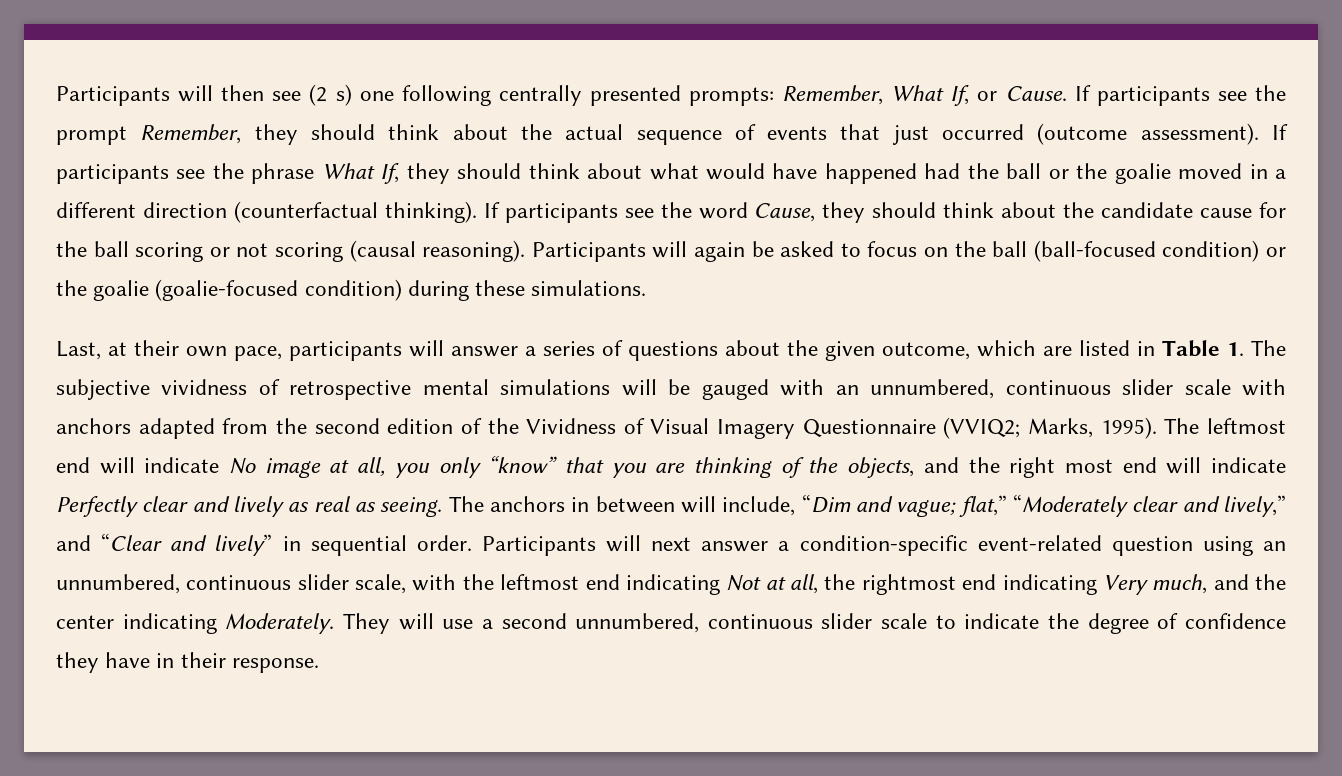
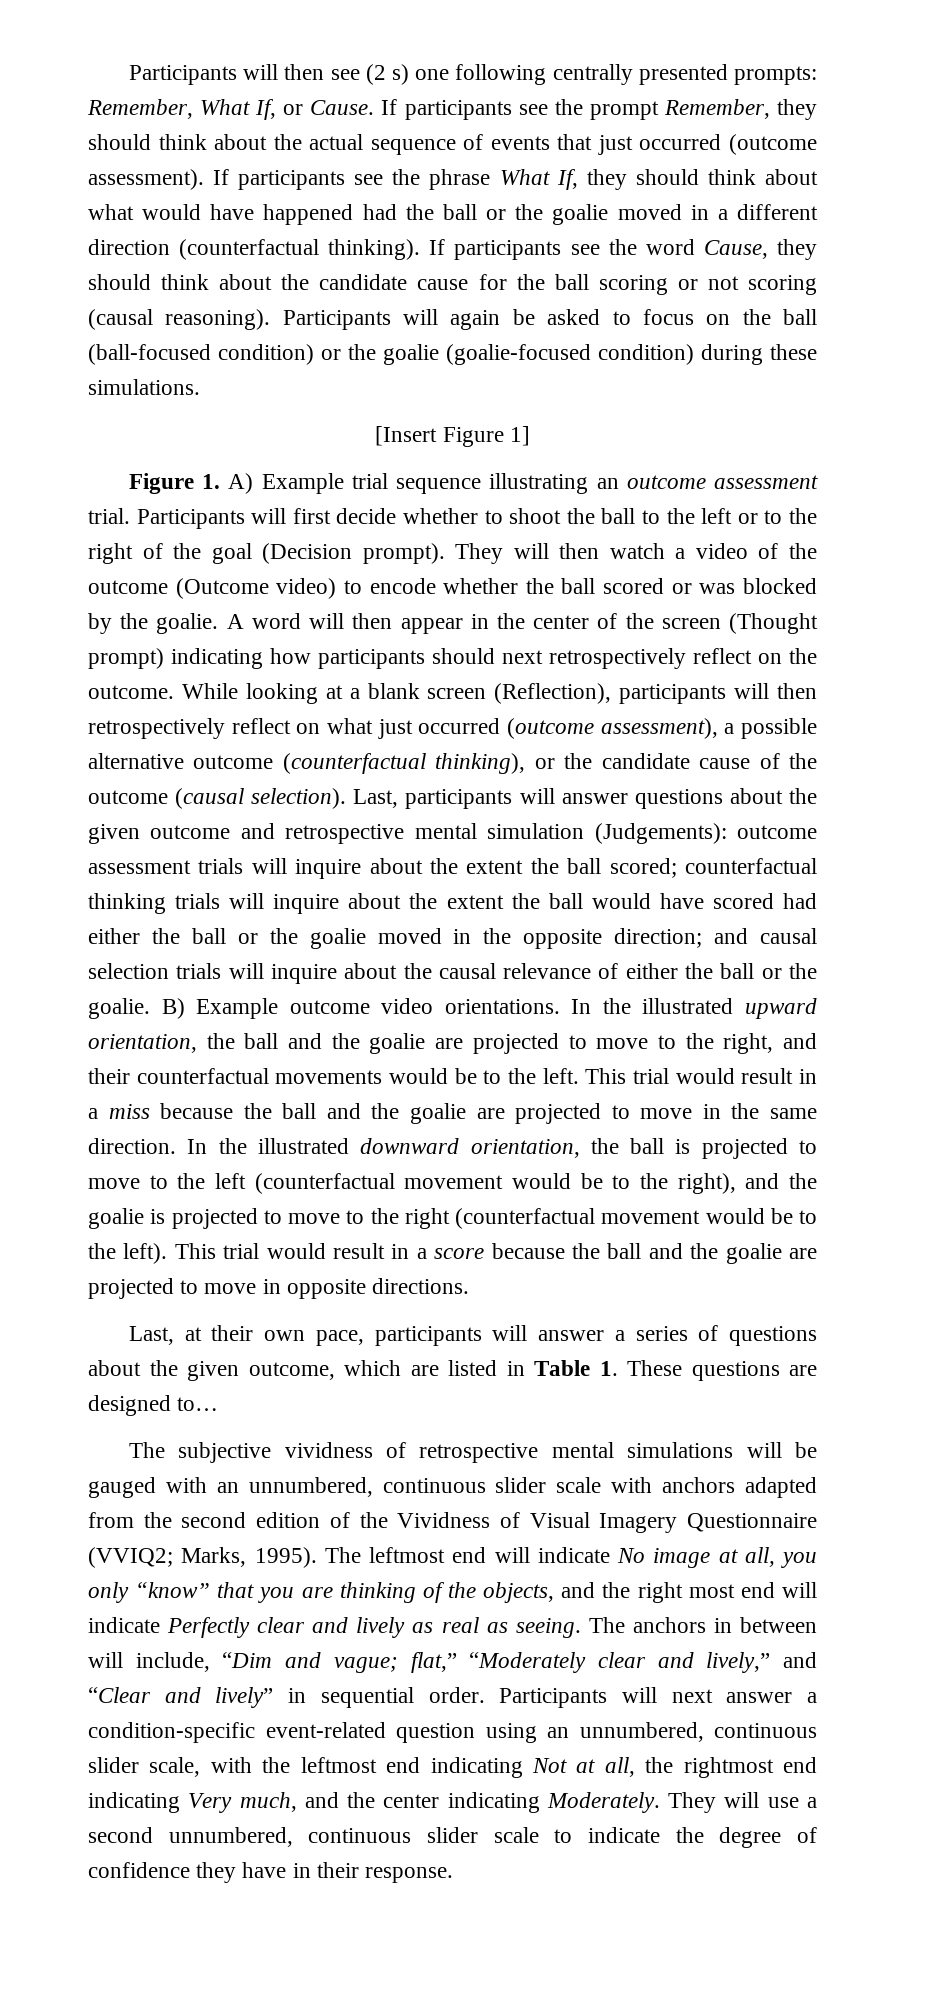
(647, 288) none -> [375,426,530,447] [128,473,818,494] [88,508,818,529] [88,543,818,564] [88,578,817,599] [88,613,818,634] [88,648,817,669] [88,683,817,704] [88,718,817,739] [88,753,818,774] [88,788,817,809] [88,823,817,844] [88,858,817,879] [88,893,818,914] [88,928,817,949] [88,963,817,984] [88,998,817,1019] [88,1033,817,1054] [88,1068,817,1084] [88,1103,817,1124] [88,1138,817,1159] [88,1173,817,1194] [88,1208,817,1229] [88,1243,817,1264] [88,1278,470,1299] // [Insert Figure 1] // Figure 1. A) Example trial sequence illustrating an outcome assessment trial. Participants will first decide whether to shoot the ball to the left or to the right of the goal (Decision prompt). They will then watch a video of the outcome (Outcome video) to encode whether the ball scored or was blocked by the goalie. A word will then appear in the center of the screen (Thought prompt) indicating how participants should next retrospectively reflect on the outcome. While looking at a blank screen (Reflection), participants will then retrospectively reflect on what just occurred (outcome assessment), a possible alternative outcome (counterfactual thinking), or the candidate cause of the outcome (causal selection). Last, participants will answer questions about the given outcome and retrospective mental simulation (Judgements): outcome assessment trials will inquire about the extent the ball scored; counterfactual thinking trials will inquire about the extent the ball would have scored had either the ball or the goalie moved in the opposite direction; and causal selection trials will inquire about the causal relevance of either the ball or the goalie. B) Example outcome video orientations. In the illustrated upward orientation, the ball and the goalie are projected to move to the right, and their counterfactual movements would be to the left. This trial would result in a miss because the ball and the goalie are projected to move in the same direction. In the illustrated downward orientation, the ball is projected to move to the left (counterfactual movement would be to the right), and the goalie is projected to move to the right (counterfactual movement would be to the left). This trial would result in a score because the ball and the goalie are projected to move in opposite directions.
(1244, 349) none -> [627,1360,817,1381] [88,1395,219,1416] These questions are designed to… //

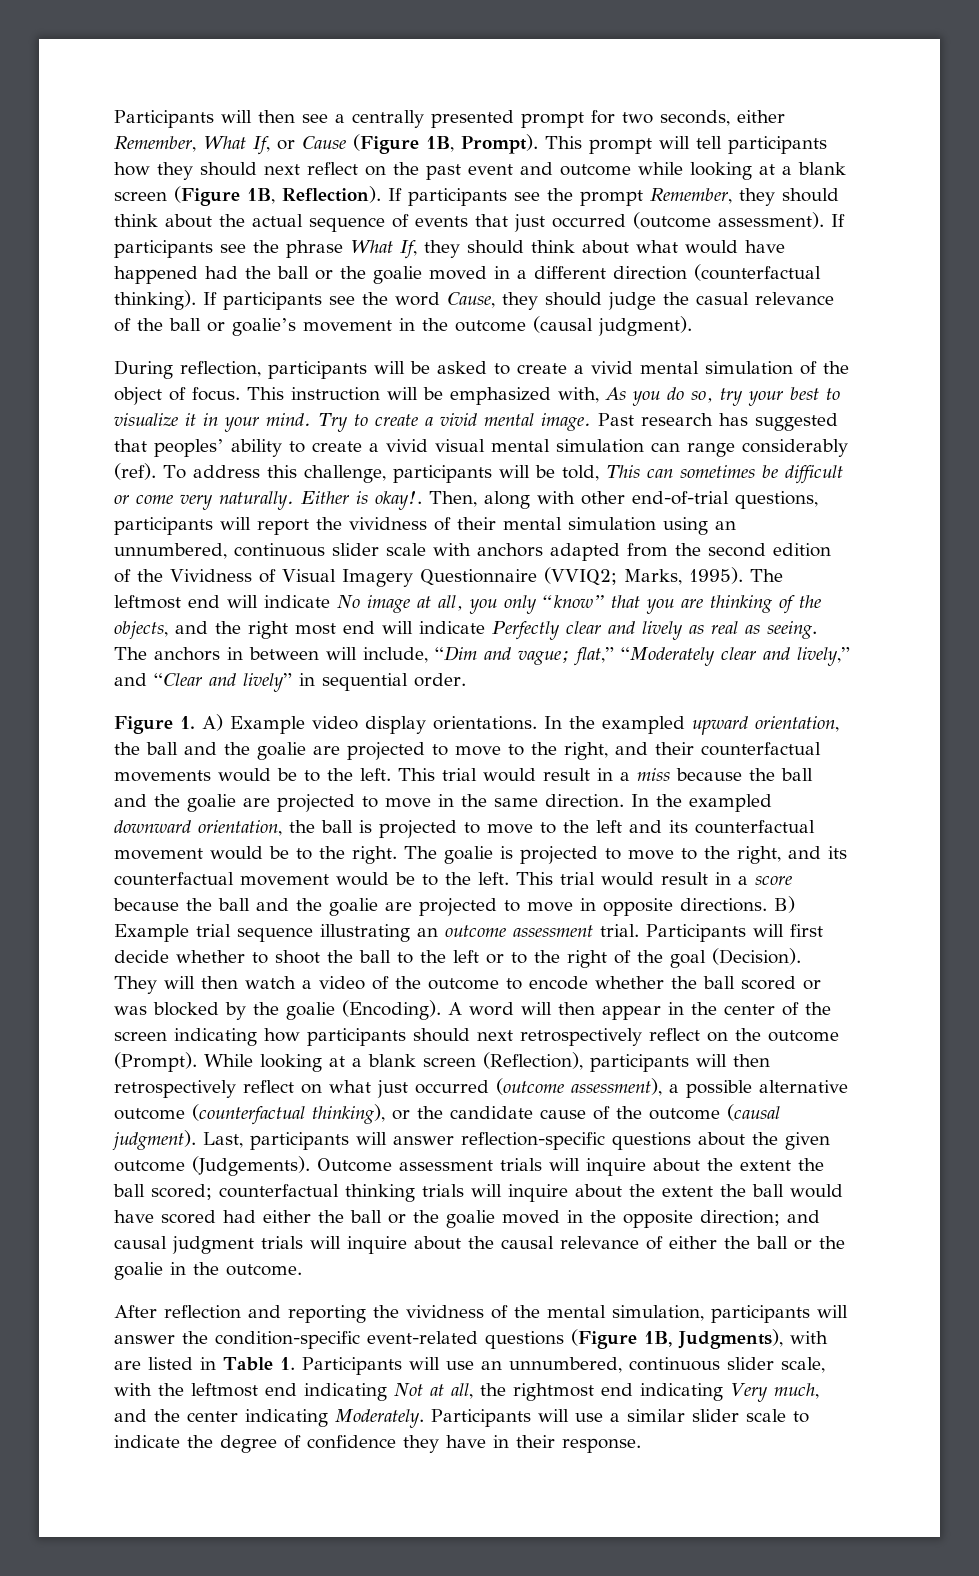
[365,64,817,85] [87,99,375,120] (2 s) one following centrally presented prompts: Remember, What If, or Cause. -> [335,110,785,128] [114,134,827,155] [114,162,846,180] [114,186,381,206] a centrally presented prompt for two seconds, either Remember, What If, or Cause (Figure 1B, Prompt). This prompt will tell participants how they should next reflect on the past event and outcome while looking at a blank screen (Figure 1B, Reflection).
[161,274,818,295] [88,309,818,330] [88,344,817,365] [88,379,200,395] [375,426,530,447] [128,473,818,494] [88,508,818,529] [88,543,818,564] [88,578,817,599] [88,613,818,634] [88,648,817,669] [88,683,817,704] [88,718,817,739] [88,753,818,774] [88,788,817,809] [88,823,817,844] [88,858,817,879] [88,893,818,914] [88,928,817,949] [88,963,817,984] [88,998,817,1019] [88,1033,817,1054] [88,1068,817,1084] [88,1103,817,1124] [88,1138,817,1159] [88,1173,817,1194] [88,1208,817,1229] [88,1243,817,1264] [88,1278,470,1299] [128,1325,817,1346] [88,1360,817,1381] [88,1395,219,1416] [128,1442,817,1463] [88,1477,207,1498] think about the candidate cause for the ball scoring or not scoring (causal reasoning). Participants will again be asked to focus on the ball (ball-focused condition) or the goalie (goalie-focused condition) during these simulations. // [Insert Figure 1] // Figure 1. A) Example trial sequence illustrating an outcome assessment trial. Participants will first decide whether to shoot the ball to the left or to the right of the goal (Decision prompt). They will then watch a video of the outcome (Outcome video) to encode whether the ball scored or was blocked by the goalie. A word will then appear in the center of the screen (Thought prompt) indicating how participants should next retrospectively reflect on the outcome. While looking at a blank screen (Reflection), participants will then retrospectively reflect on what just occurred (outcome assessment), a possible alternative outcome (counterfactual thinking), or the candidate cause of the outcome (causal selection). Last, participants will answer questions about the given outcome and retrospective mental simulation (Judgements): outcome assessment trials will inquire about the extent the ball scored; counterfactual thinking trials will inquire about the extent the ball would have scored had either the ball or the goalie moved in the opposite direction; and causal selection trials will inquire about the causal relevance of either the ball or the goalie. B) Example outcome video orientations. In the illustrated upward orientation, the ball and the goalie are projected to move to the right, and their counterfactual movements would be to the left. This trial would result in a miss because the ball and the goalie are projected to move in the same direction. In the illustrated downward orientation, the ball is projected to move to the left (counterfactual movement would be to the right), and the goalie is projected to move to the right (counterfactual movement would be to the left). This trial would result in a score because the ball and the goalie are projected to move in opposite directions. // Last, at their own pace, participants will answer a series of questions about the given outcome, which are listed in Table 1. These questions are designed to… // The subjective vividness of retrospective mental simulations will be gauged with -> [608,292,834,310] [114,316,692,336] [114,360,849,379] [114,387,840,406] [114,413,838,432] [114,439,848,457] [114,463,843,484] [114,491,818,510] [114,517,708,535] judge the casual relevance of the ball or goalie’s movement in the outcome (causal judgment). // During reflection, participants will be asked to create a vivid mental simulation of the object of focus. This instruction will be emphasized with, As you do so, try your best to visualize it in your mind. Try to create a vivid mental image. Past research has suggested that peoples’ ability to create a vivid visual mental simulation can range considerably (ref). To address this challenge, participants will be told, This can sometimes be difficult or come very naturally. Either is okay!. Then, along with other end-of-trial questions, participants will report the vividness of their mental simulation using
[499,1687,818,1708] [88,1722,537,1743] Participants will next answer a condition-specific event-related question using -> [114,714,839,735] [114,742,821,760] [114,768,813,782] [114,794,772,812] [114,820,815,838] [114,846,847,864] [114,872,792,886] [113,896,795,916] [114,924,823,942] [114,948,801,968] [114,976,821,994] [114,1000,831,1020] [114,1028,839,1046] [114,1052,770,1072] [114,1078,848,1098] [114,1104,780,1125] [112,1130,830,1150] [114,1156,825,1176] [113,1184,843,1202] [114,1210,820,1228] [114,1236,845,1254] [114,1262,302,1280] [114,1305,848,1323] [114,1329,828,1349] [114,1357,474,1375] // Figure 1. A) Example video display orientations. In the exampled upward orientation, the ball and the goalie are projected to move to the right, and their counterfactual movements would be to the left. This trial would result in a miss because the ball and the goalie are projected to move in the same direction. In the exampled downward orientation, the ball is projected to move to the left and its counterfactual movement would be to the right. The goalie is projected to move to the right, and its counterfactual movement would be to the left. This trial would result in a score because the ball and the goalie are projected to move in opposite directions. B) Example trial sequence illustrating an outcome assessment trial. Participants will first decide whether to shoot the ball to the left or to the right of the goal (Decision). They will then watch a video of the outcome to encode whether the ball scored or was blocked by the goalie (Encoding). A word will then appear in the center of the screen indicating how participants should next retrospectively reflect on the outcome (Prompt). While looking at a blank screen (Reflection), participants will then retrospectively reflect on what just occurred (outcome assessment), a possible alternative outcome (counterfactual thinking), or the candidate cause of the outcome (causal judgment). Last, participants will answer reflection-specific questions about the given outcome (Judgements). Outcome assessment trials will inquire about the extent the ball scored; counterfactual thinking trials will inquire about the extent the ball would have scored had either the ball or the goalie moved in the opposite direction; and causal judgment trials will inquire about the causal relevance of either the ball or the goalie in the outcome. // After reflection and reporting the vividness of the mental simulation, participants will answer the condition-specific event-related questions (Figure 1B, Judgments), with are listed in Table 1. Participants will use
[668,1792,717,1813] They -> [431,1409,531,1427] Participants
[88,1827,412,1847] second unnumbered, continuous -> [627,1409,685,1422] similar

